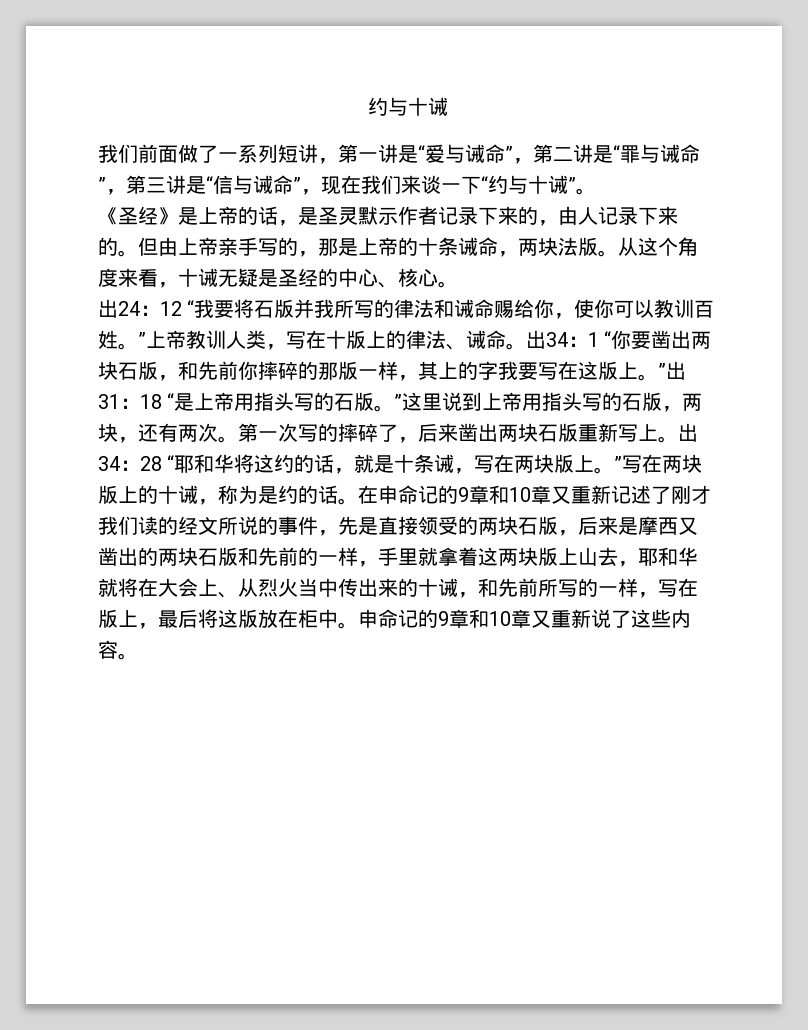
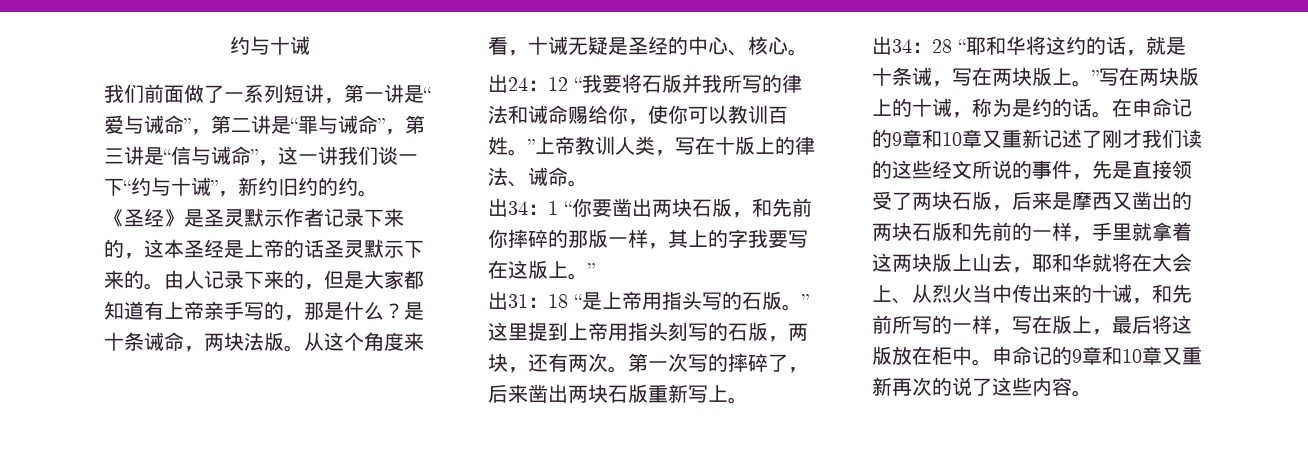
[321,175,421,195] 现在我们来 -> [278,146,378,165] 这一讲我们
(576, 184) none -> [218,177,358,197] ，新约旧约的约
[198,206,318,226] 上帝的话，是 -> (204, 218) none
[558,206,678,225] [98,237,178,257] 由人记录下来的。但由 -> [144,239,424,258] [104,270,424,290] [104,301,164,320] 这本圣经是上帝的话圣灵默示下来的。由人记录下来的，但是大家都知道有
[358,237,418,256] 上帝的 -> [344,301,424,320] 什么？是
(526, 346) none -> (588, 183) //
(666, 370) none -> (595, 270) //
[442,392,463,411] 说 -> [528,322,548,341] 提
(583, 401) none -> [668,322,688,341] 刻
(678, 439) none -> (748, 400) //
(178, 525) none -> [892,160,932,179] 这些
[458,516,478,535] 的 -> [892,192,912,210] 了
(591, 618) none -> [892,377,952,396] 再次的

